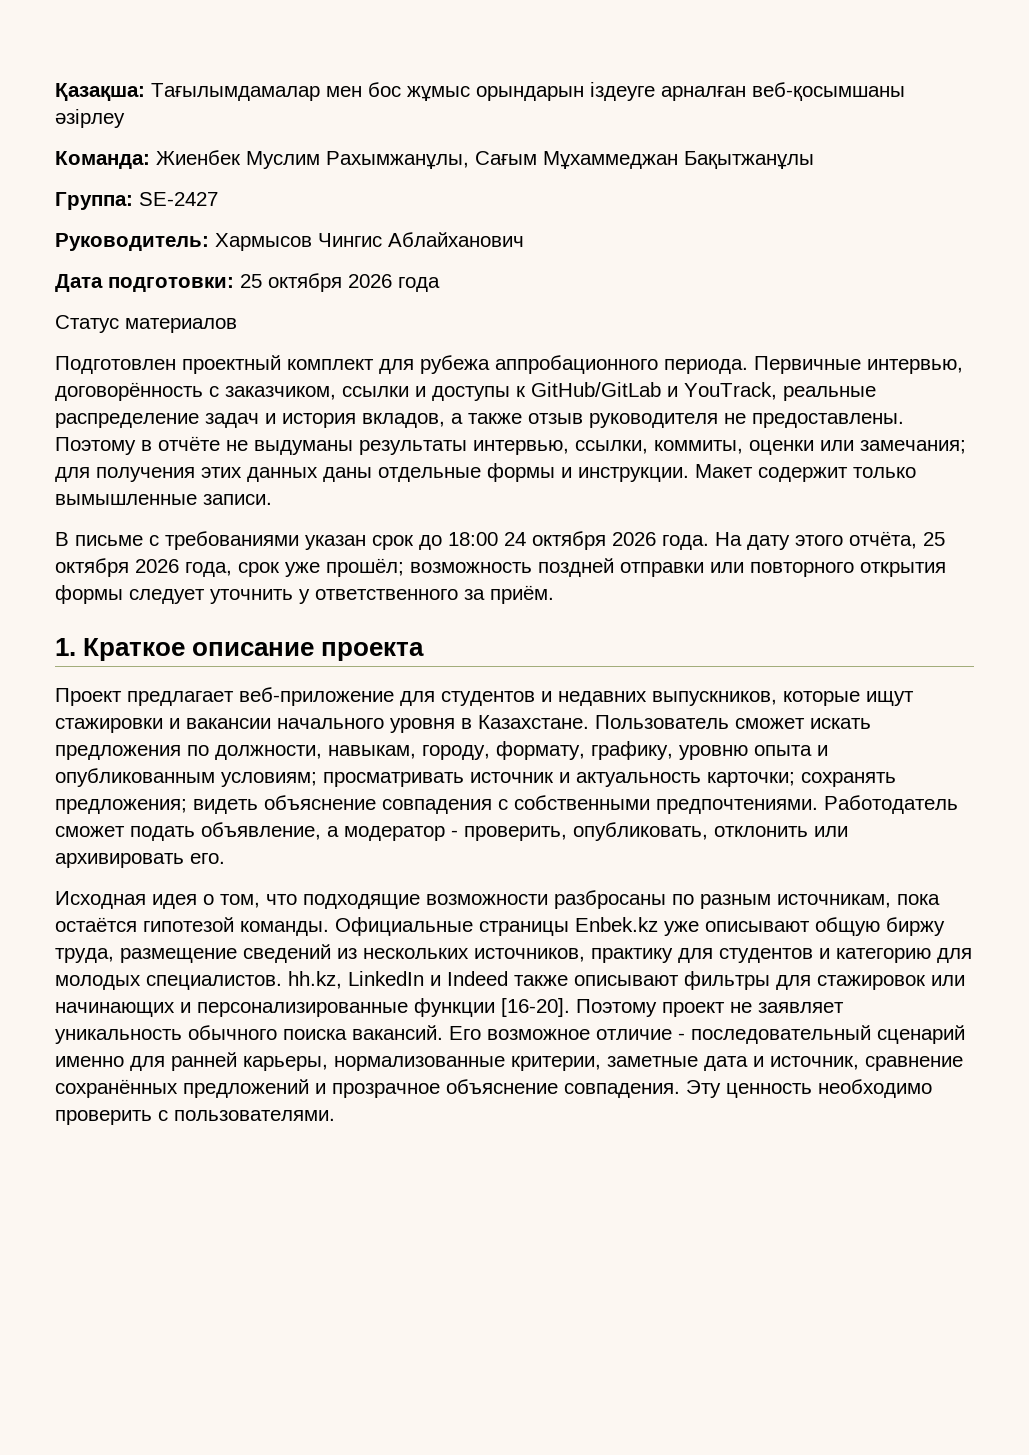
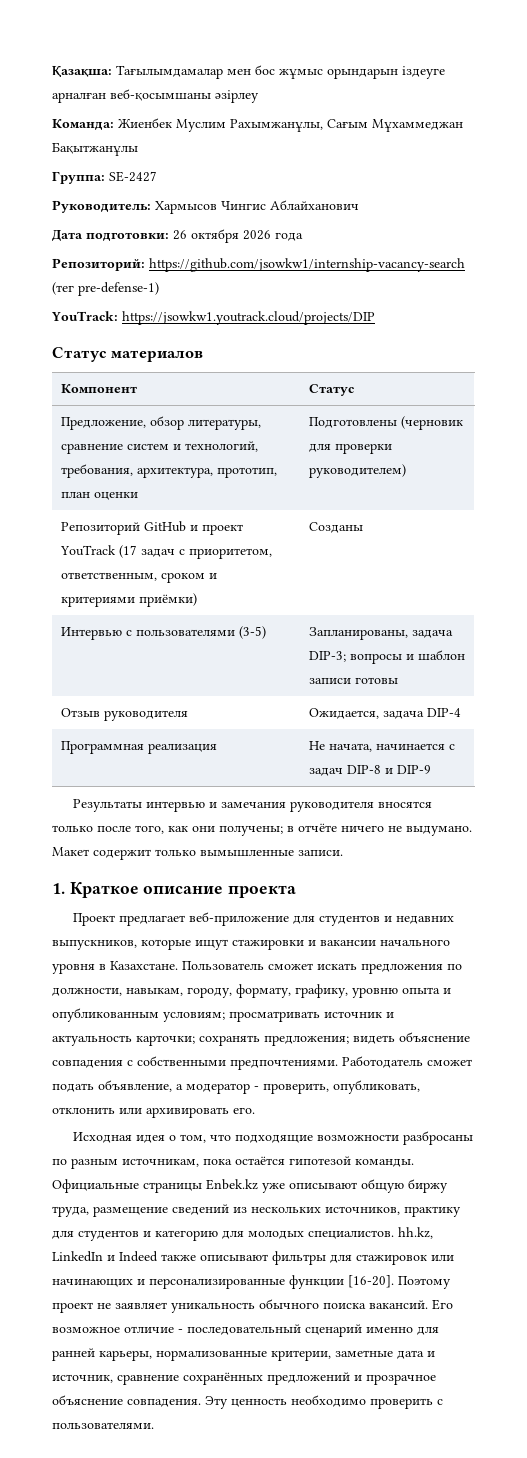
[240,274,262,288] 25 -> [173,230,187,240] 26
[55,315,237,333] [55,355,963,374] [55,382,876,401] [55,413,904,428] [55,436,966,455] [55,463,689,482] Статус материалов // Подготовлен проектный комплект для рубежа аппробационного периода. Первичные интервью, договорённость с заказчиком, ссылки и доступы к GitHub/GitLab и YouTrack, реальные распределение задач и история вкладов, а также отзыв руководителя не предоставлены. Поэтому в отчёте не выдуманы результаты интервью, ссылки, коммиты, оценки или замечания; для получения этих данных даны отдельные формы и инструкции. -> [52,258,465,272] [52,282,159,296] [51,311,375,325] [52,347,204,362] [61,384,138,394] [309,384,355,396] [61,416,262,430] [61,441,259,454] [61,464,278,478] [61,492,139,500] [309,416,464,430] [309,443,393,454] [309,464,407,478] [61,521,244,535] [60,545,273,559] [61,572,218,583] [61,593,198,607] [309,522,364,533] [61,626,267,640] [309,627,454,640] [309,650,466,664] [309,677,399,684] [61,708,189,721] [309,708,462,719] [61,741,218,754] [309,741,456,752] [309,765,432,776] [73,799,433,812] [52,823,472,836] Репозиторий: https://github.com/jsowkw1/internship-vacancy-search (тег pre-defense-1) // YouTrack: https://jsowkw1.youtrack.cloud/projects/DIP // Статус материалов // Компонент | Статус // Предложение, обзор литературы, сравнение систем и технологий, требования, архитектура, прототип, план оценки | Подготовлены (черновик для проверки руководителем) // Репозиторий GitHub и проект YouTrack (17 задач с приоритетом, ответственным, сроком и критериями приёмки) | Созданы // Интервью с пользователями (3-5) | Запланированы, задача DIP-3; вопросы и шаблон записи готовы // Отзыв руководителя | Ожидается, задача DIP-4 // Программная реализация | Не начата, начинается с задач DIP-8 и DIP-9 // Результаты интервью и замечания руководителя вносятся только после того, как они получены; в отчёте ничего не выдумано.
[55,531,945,550] [55,558,946,577] [55,585,554,604] // В письме с требованиями указан срок до 18:00 24 октября 2026 года. На дату этого отчёта, 25 октября 2026 года, срок уже прошёл; возможность поздней отправки или повторного открытия формы следует уточнить у ответственного за приём. -> (343, 853) none

